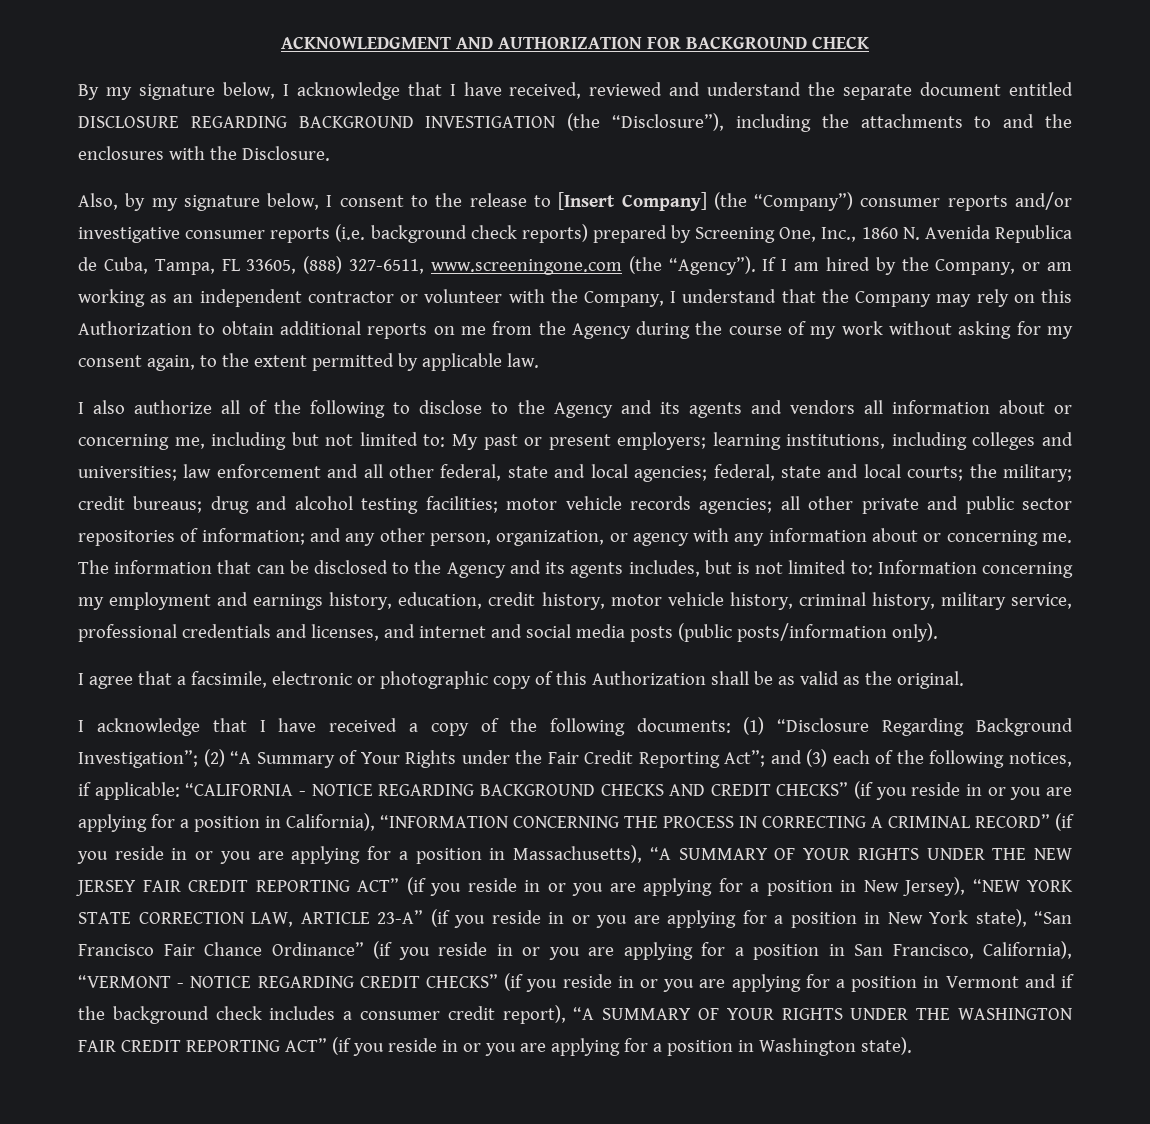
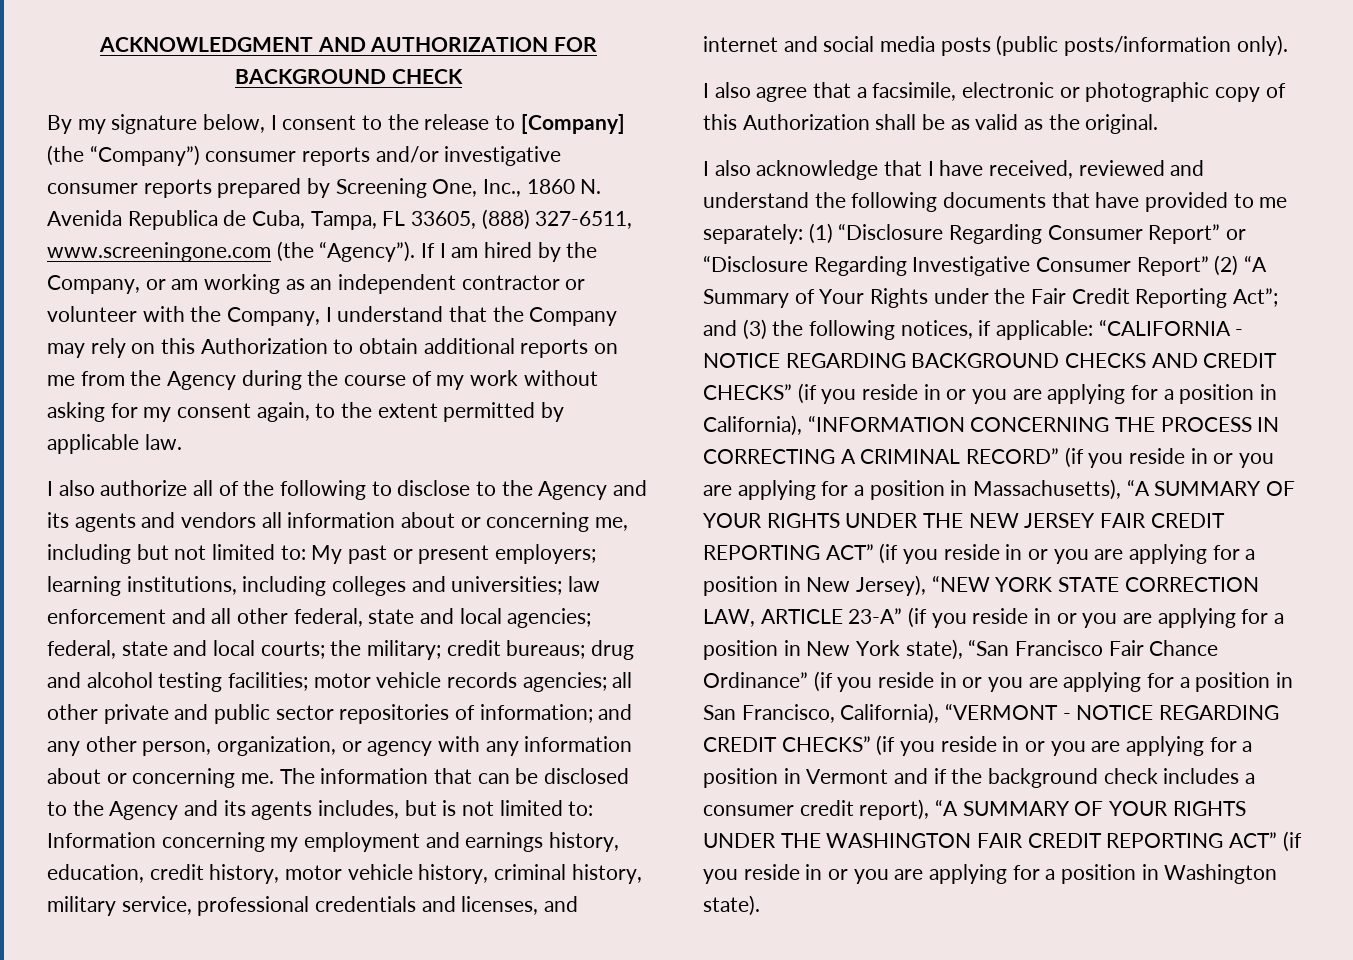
[296,82,1073,100] [78,113,1072,132] [78,146,330,161] [78,193,333,211] acknowledge that I have received, reviewed and understand the separate document entitled DISCLOSURE REGARDING BACKGROUND INVESTIGATION (the “Disclosure”), including the attachments to and the enclosures with the Disclosure. // Also, by my signature below, I -> (277, 122) none
[558,192,707,211] [Insert Company] -> [520,114,625,134] [Company]
[335,224,588,243] (i.e. background check reports) -> (212, 188) none
(84, 679) none -> [714,82,751,98] also
[96,717,1073,736] [78,750,198,768] acknowledge that I have received a copy of the following documents: (1) “Disclosure Regarding Background Investigation”; -> [714,160,1205,180] [703,192,1288,212] [703,223,1247,244] [703,255,1209,276] also acknowledge that I have received, reviewed and understand the following documents that have provided to me separately: (1) “Disclosure Regarding Consumer Report” or “Disclosure Regarding Investigative Consumer Report”
[832,750,894,764] each of -> (767, 329) none

